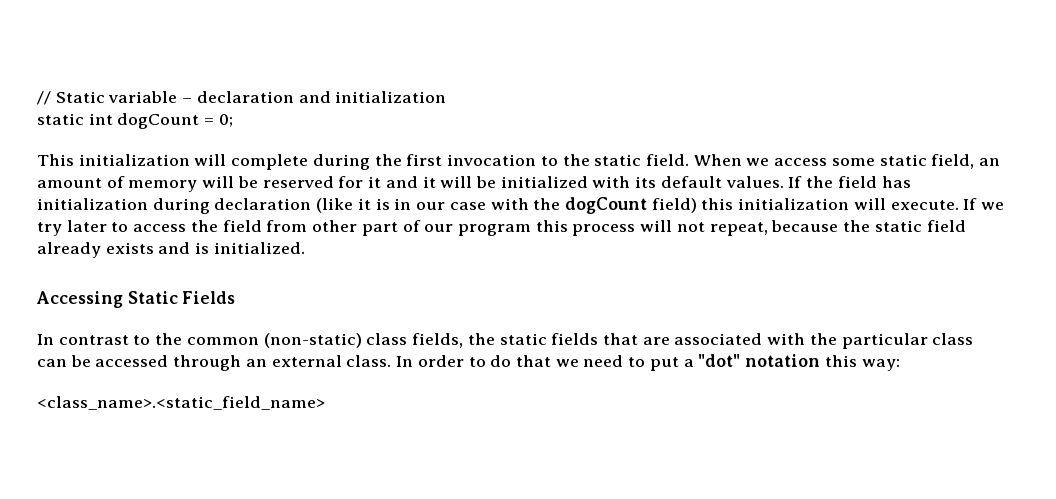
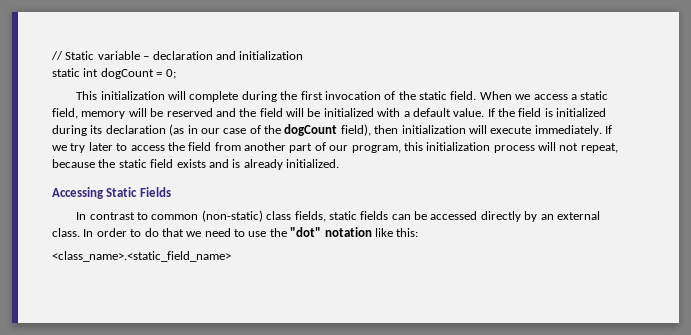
[540,156,558,166] to -> [384,91,396,100] of
[831,158,875,166] some -> [570,94,577,100] a
[979,158,1001,166] [37,176,125,188] an amount of -> (78, 113) none
[338,176,911,188] [37,198,390,214] for it and it will be initialized with its default values. If the field has initialization during declaration (like it is -> [215,108,607,117] [52,124,185,136] and the field will be initialized with a default value. If the field is initialized during its declaration (as
[490,198,529,210] with -> [249,125,261,134] of
[651,198,959,213] field) this initialization will execute. -> [340,124,602,136] field), then initialization will execute immediately.
[312,220,358,232] other -> [244,142,286,151] another
[457,220,568,236] program this -> [351,142,491,153] program, this initialization
[37,242,101,258] already -> (174, 163) none
(210, 248) none -> [243,159,283,170] already
[155,333,183,345] the -> (149, 216) none
[467,333,495,345] the -> (326, 216) none
[602,333,974,349] that are associated with the particular class -> (389, 215) none
[173,355,242,371] through -> [480,211,538,222] directly by
[649,354,900,371] put a "dot" notation this way: -> [248,227,419,237] use the "dot" notation like this:

